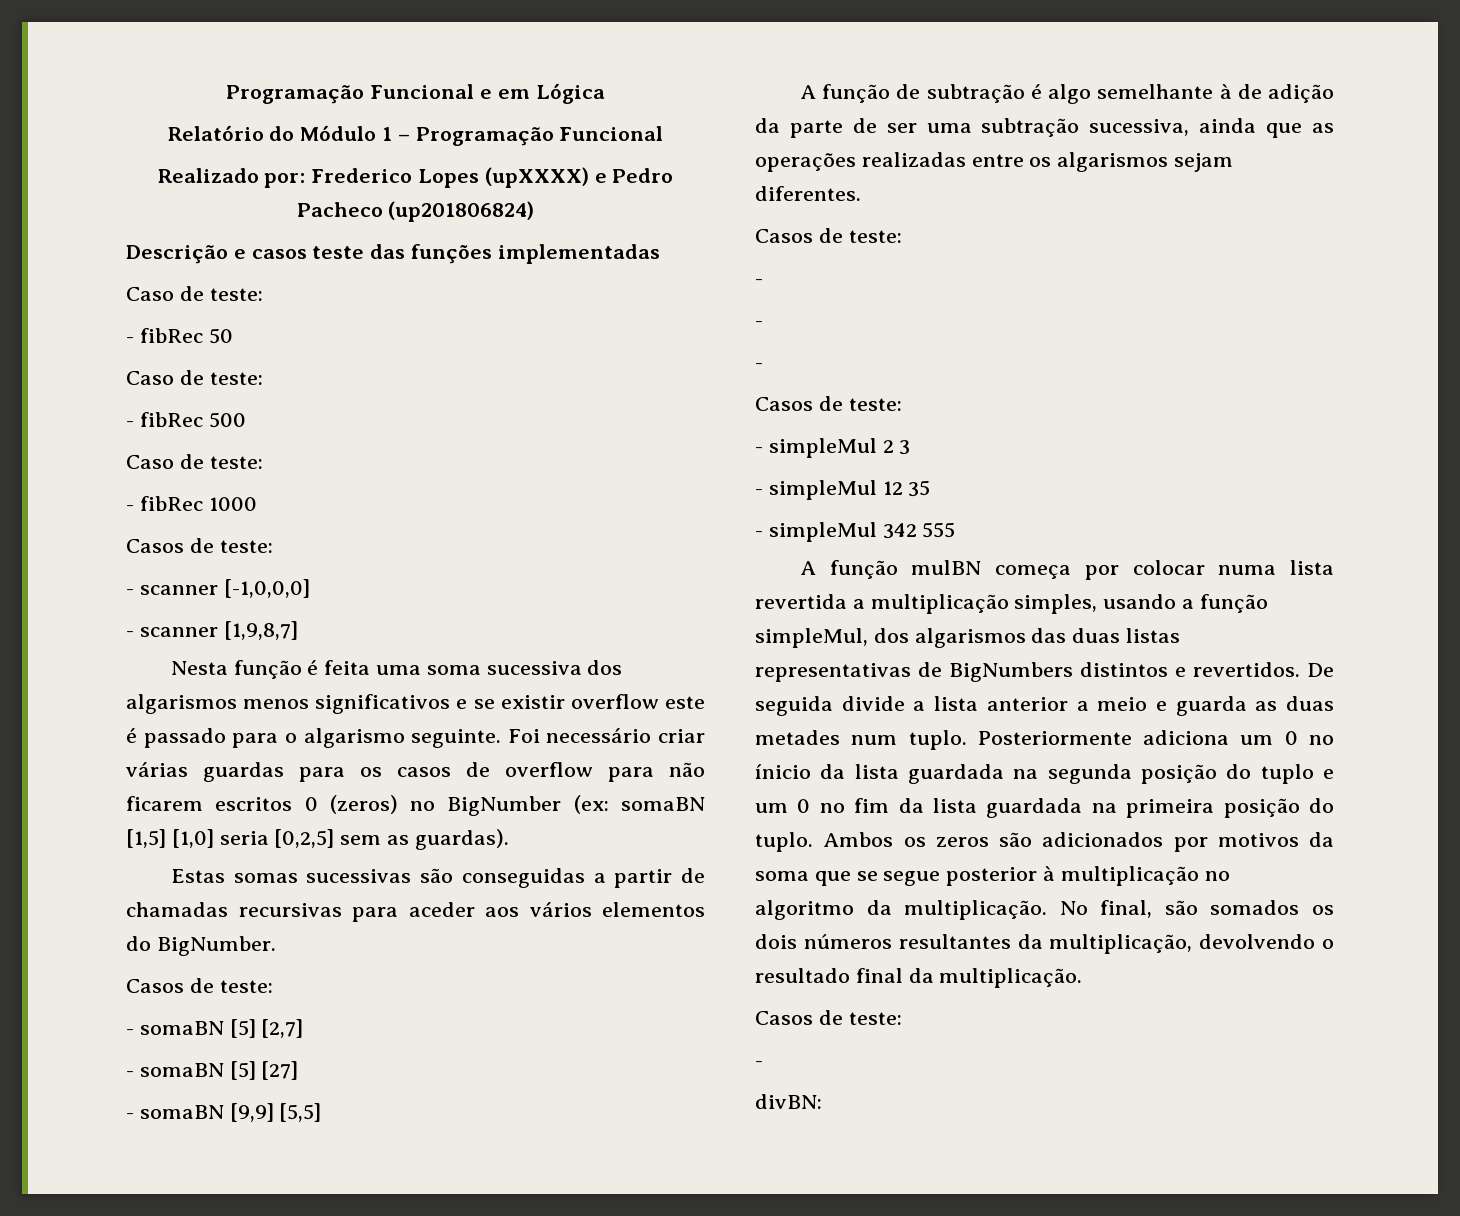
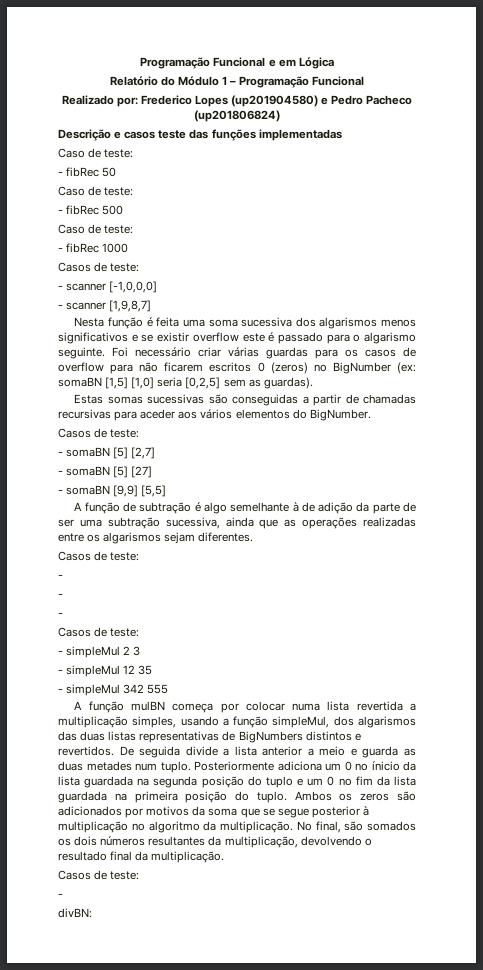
[484,167,589,188] (upXXXX) -> [231,95,319,107] (up201904580)

